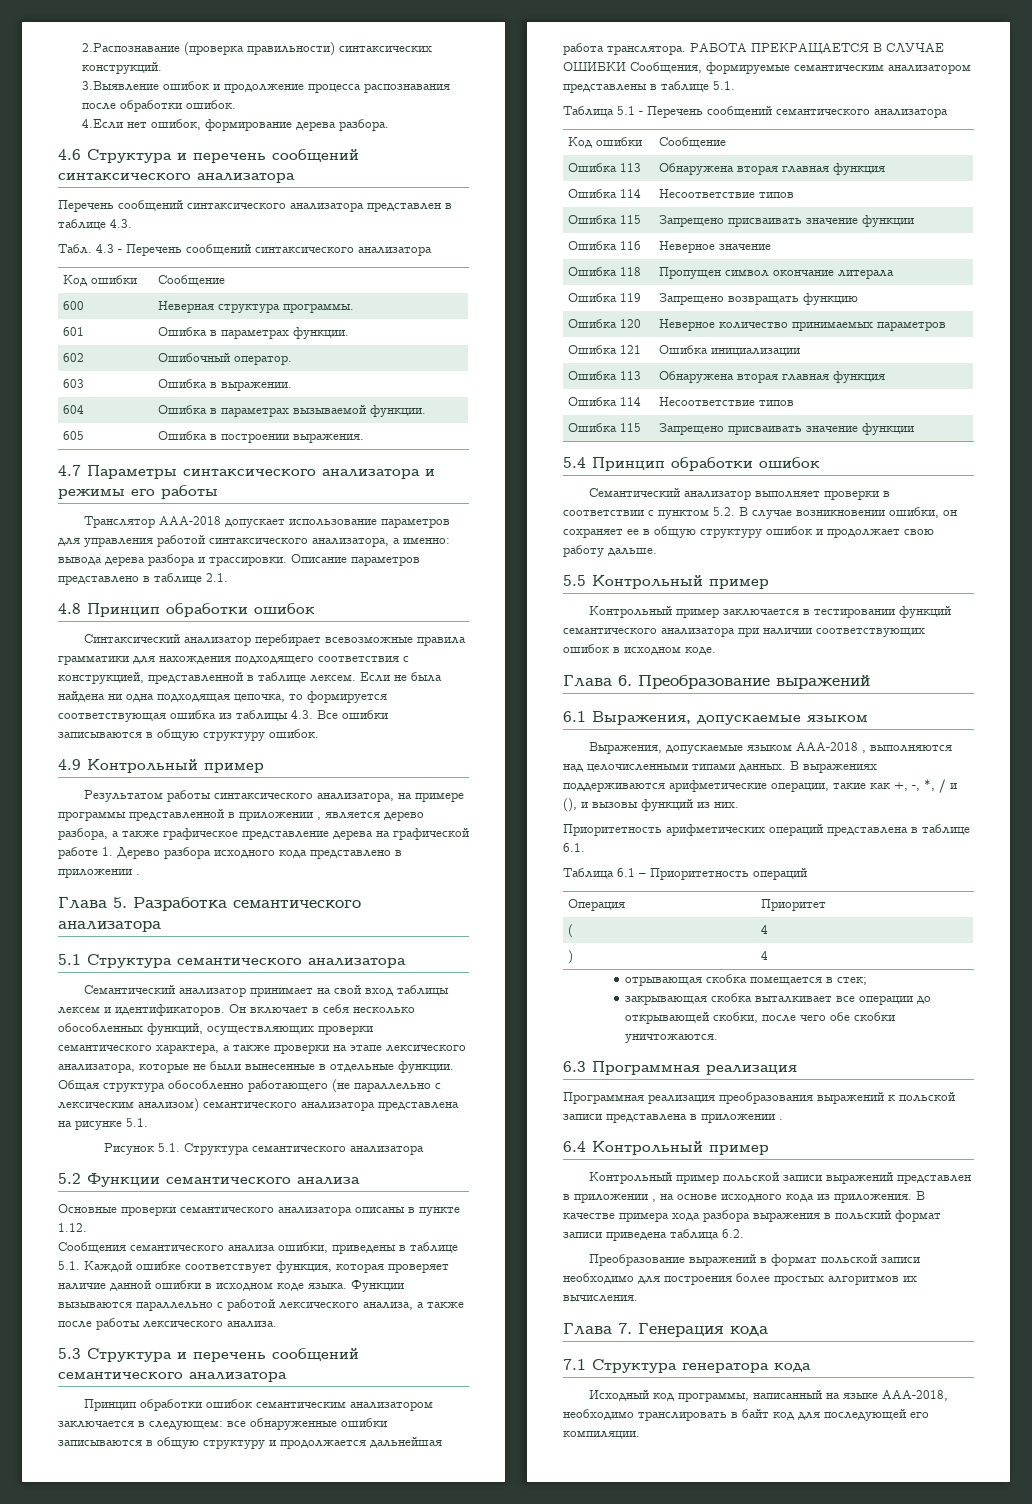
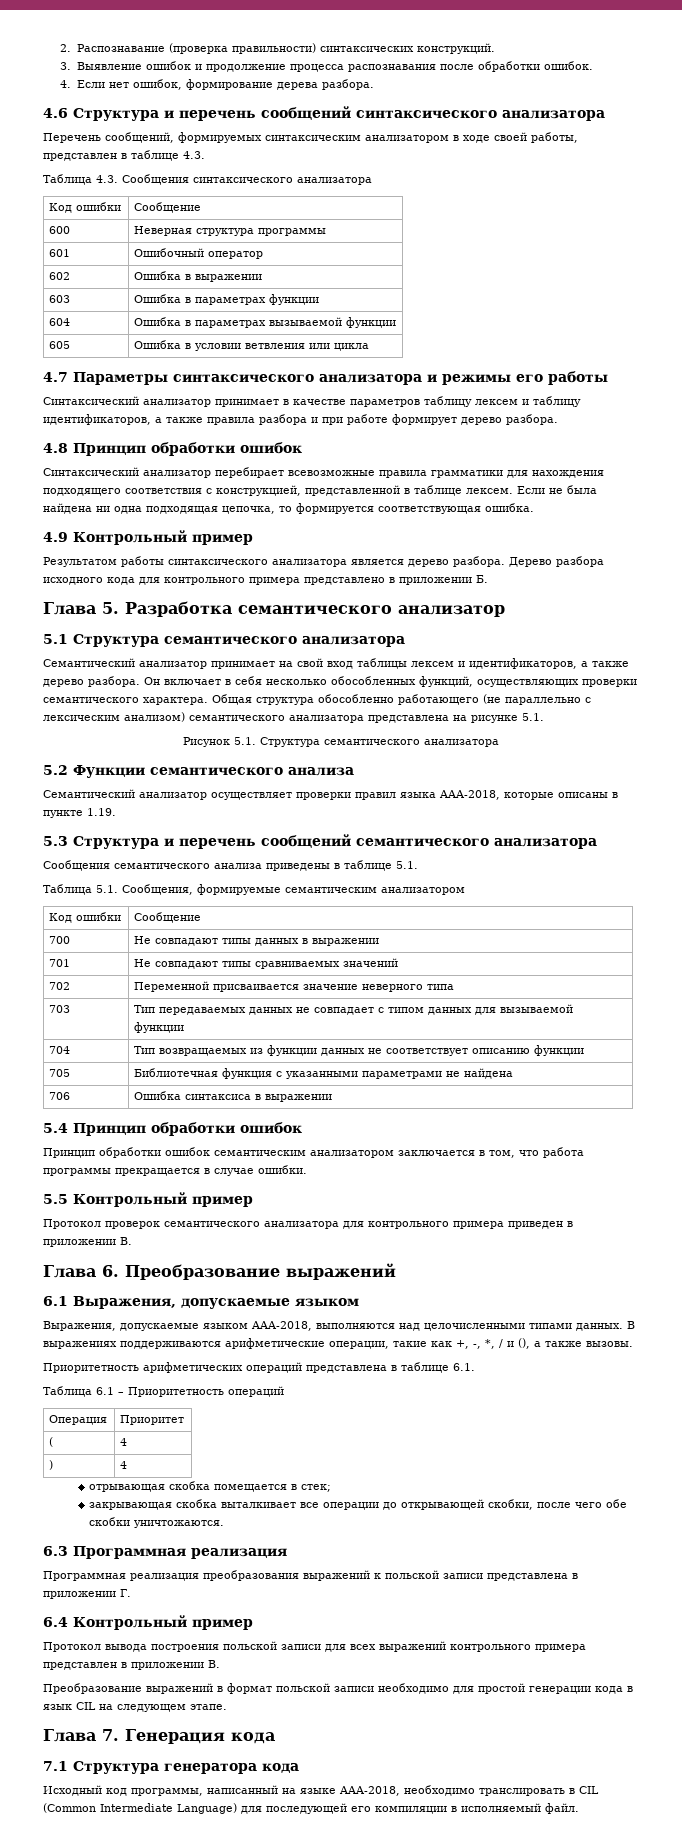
[82,43,181,52] 2.Распознавание -> [60,44,166,52] 2. Распознавание
[82,81,160,91] 3.Выявление -> [60,62,143,70] 3. Выявление
[82,119,124,129] 4.Если -> [60,80,106,88] 4. Если
[118,200,364,212] сообщений синтаксического анализатора -> [105,132,578,143] сообщений, формируемых синтаксическим анализатором в ходе своей работы,
[58,244,251,256] Табл. 4.3 - Перечень сообщений -> [43,174,189,185] Таблица 4.3. Сообщения
[283,303,355,313] программы. -> [258,228,327,236] программы
[158,327,350,339] [63,353,85,362] [158,353,293,365] Ошибка в параметрах функции. // 602 | Ошибочный оператор. -> [134,248,264,259] [49,272,71,280] [134,271,263,282] Ошибочный оператор // 602 | Ошибка в выражении
[221,381,293,391] выражении. -> [195,294,320,305] параметрах функции
[370,405,427,417] функции. -> [346,317,397,328] функции
[221,433,365,443] построении выражения. -> [195,343,370,351] условии ветвления или цикла
[83,516,450,528] [58,535,450,547] [58,554,420,566] [58,573,228,585] Транслятор AAA-2018 допускает использование параметров для управления работой синтаксического анализатора, а именно: вывода дерева разбора и трассировки. Описание параметров представлено в таблице 2.1. -> [43,396,581,407] [43,414,558,425] Синтаксический анализатор принимает в качестве параметров таблицу лексем и таблицу идентификаторов, а также правила разбора и при работе формирует дерево разбора.
[170,710,388,721] [58,729,319,741] ошибка из таблицы 4.3. Все ошибки записываются в общую структуру ошибок. -> [485,503,534,512] ошибка.
[316,792,464,802] [58,809,424,821] [58,828,469,840] [58,847,113,859] анализатора, на примере программы представленной в приложении , является дерево разбора, а также графическое представление дерева на графической работе 1. -> [272,556,505,567] анализатора является дерево разбора.
(307, 854) none -> [139,577,300,585] для контрольного примера
[136,874,140,875] . -> [476,575,488,583] Б.
[58,921,161,932] анализатора -> [398,605,505,617] анализатор
[115,1004,225,1016] идентификаторов. -> [469,658,629,669] [43,676,140,687] идентификаторов, а также дерево разбора.
[156,1044,466,1054] [58,1061,454,1073] характера, а также проверки на этапе лексического анализатора, которые не были вынесенные в отдельные функции. -> [143,697,208,705] характера.
[58,1204,460,1216] [58,1223,87,1232] [58,1242,458,1254] [58,1261,449,1273] [58,1280,404,1292] [58,1299,464,1311] [58,1318,277,1330] Основные проверки семантического анализатора описаны в пункте 1.12. // Сообщения семантического анализа ошибки, приведены в таблице 5.1. Каждой ошибке соответствует функция, которая проверяет наличие данной ошибки в исходном коде языка. Функции вызываются параллельно с работой лексического анализа, а также после работы лексического анализа. -> [43,789,618,800] [43,808,116,818] Семантический анализатор осуществляет проверки правил языка AAA-2018, которые описаны в пункте 1.19.
(287, 1377) none -> [43,860,418,871] [43,884,465,895] [49,912,122,923] [134,912,202,923] [49,936,71,944] [134,936,380,946] [49,959,71,967] [134,958,399,969] [49,982,71,990] [134,981,455,992] [49,1005,71,1013] [134,1004,574,1015] [134,1022,185,1033] [49,1046,71,1054] [134,1045,585,1056] [49,1069,71,1077] [134,1068,514,1079] [49,1092,71,1100] [134,1091,333,1102] [43,1122,302,1136] // Сообщения семантического анализа приведены в таблице 5.1. // Таблица 5.1. Сообщения, формируемые семантическим анализатором // Код ошибки | Сообщение // 700 | Не совпадают типы данных в выражении // 701 | Не совпадают типы сравниваемых значений // 702 | Переменной присваивается значение неверного типа // 703 | Тип передаваемых данных не совпадает с типом данных для вызываемой функции // 704 | Тип возвращаемых из функции данных не соответствует описанию функции // 705 | Библиотечная функция c указанными параметрами не найдена // 706 | Ошибка синтаксиса в выражении // 5.4 Принцип обработки ошибок
[149,1418,387,1430] [58,1437,442,1449] [563,43,944,55] [563,62,971,74] [563,81,735,93] [563,106,948,118] [568,137,643,148] [659,137,727,148] [568,163,642,172] [659,163,886,175] [568,189,642,198] [659,189,795,198] [568,215,642,224] [659,215,915,227] [568,241,642,250] [659,241,772,253] [568,267,642,276] [659,267,895,279] [568,293,642,302] [659,293,859,305] [568,319,642,328] [659,319,947,331] [568,345,642,354] [659,345,801,356] [568,371,642,380] [659,371,886,383] [568,397,642,406] [659,397,795,406] [568,423,642,432] [659,423,915,435] [563,457,820,471] [588,488,890,500] [563,507,957,519] [563,526,934,538] [563,545,657,557] [563,575,769,589] [588,606,951,618] [563,627,925,637] [563,644,716,655] следующем: все обнаруженные ошибки записываются в общую структуру и продолжается дальнейшая работа транслятора. РАБОТА ПРЕКРАЩАЕТСЯ В СЛУЧАЕ ОШИБКИ Сообщения, формируемые семантическим анализатором представлены в таблице 5.1. // Таблица 5.1 - Перечень сообщений семантического анализатора // Код ошибки | Сообщение // Ошибка 113 | Обнаружена вторая главная функция // Ошибка 114 | Несоответствие типов // Ошибка 115 | Запрещено присваивать значение функции // Ошибка 116 | Неверное значение // Ошибка 118 | Пропущен символ окончание литерала // Ошибка 119 | Запрещено возвращать функцию // Ошибка 120 | Неверное количество принимаемых параметров // Ошибка 121 | Ошибка инициализации // Ошибка 113 | Обнаружена вторая главная функция // Ошибка 114 | Несоответствие типов // Ошибка 115 | Запрещено присваивать значение функции // 5.4 Принцип обработки ошибок // Семантический анализатор выполняет проверки в соответствии с пунктом 5.2. В случае возникновении ошибки, он сохраняет ее в общую структуру ошибок и продолжает свою работу дальше. // 5.5 Контрольный пример // Контрольный пример заключается в тестировании функций семантического анализатора при наличии соответствующих ошибок в исходном коде. -> [489,1147,584,1158] [43,1165,307,1176] [43,1192,253,1207] [43,1219,573,1229] [43,1237,132,1247] том, что работа программы прекращается в случае ошибки. // 5.5 Контрольный пример // Протокол проверок семантического анализатора для контрольного примера приведен в приложении В.
[795,742,866,753] AAA-2018 , -> [251,1321,312,1331] AAA-2018,
[581,799,739,811] и вызовы функций из них. -> [534,1341,633,1347] а также вызовы.
[779,1119,783,1120] . -> [120,1589,131,1597] Г.
[588,1172,971,1184] [563,1191,925,1203] [563,1210,941,1222] [563,1229,744,1241] Контрольный пример польской записи выражений представлен в приложении , на основе исходного кода из приложения. В качестве примера хода разбора выражения в польский формат записи приведена таблица 6.2. -> [43,1641,586,1652] [43,1660,220,1670] Протокол вывода построения польской записи для всех выражений контрольного примера представлен в приложении В.
[664,1273,917,1285] [563,1295,638,1302] построения более простых алгоритмов их вычисления. -> [478,1683,633,1694] [43,1702,227,1712] простой генерации кода в язык CIL на следующем этапе.
[742,1409,929,1421] [563,1430,640,1439] байт код для последующей его компиляции. -> [579,1786,599,1794] [43,1803,579,1814] CIL (Common Intermediate Language) для последующей его компиляции в исполняемый файл.

